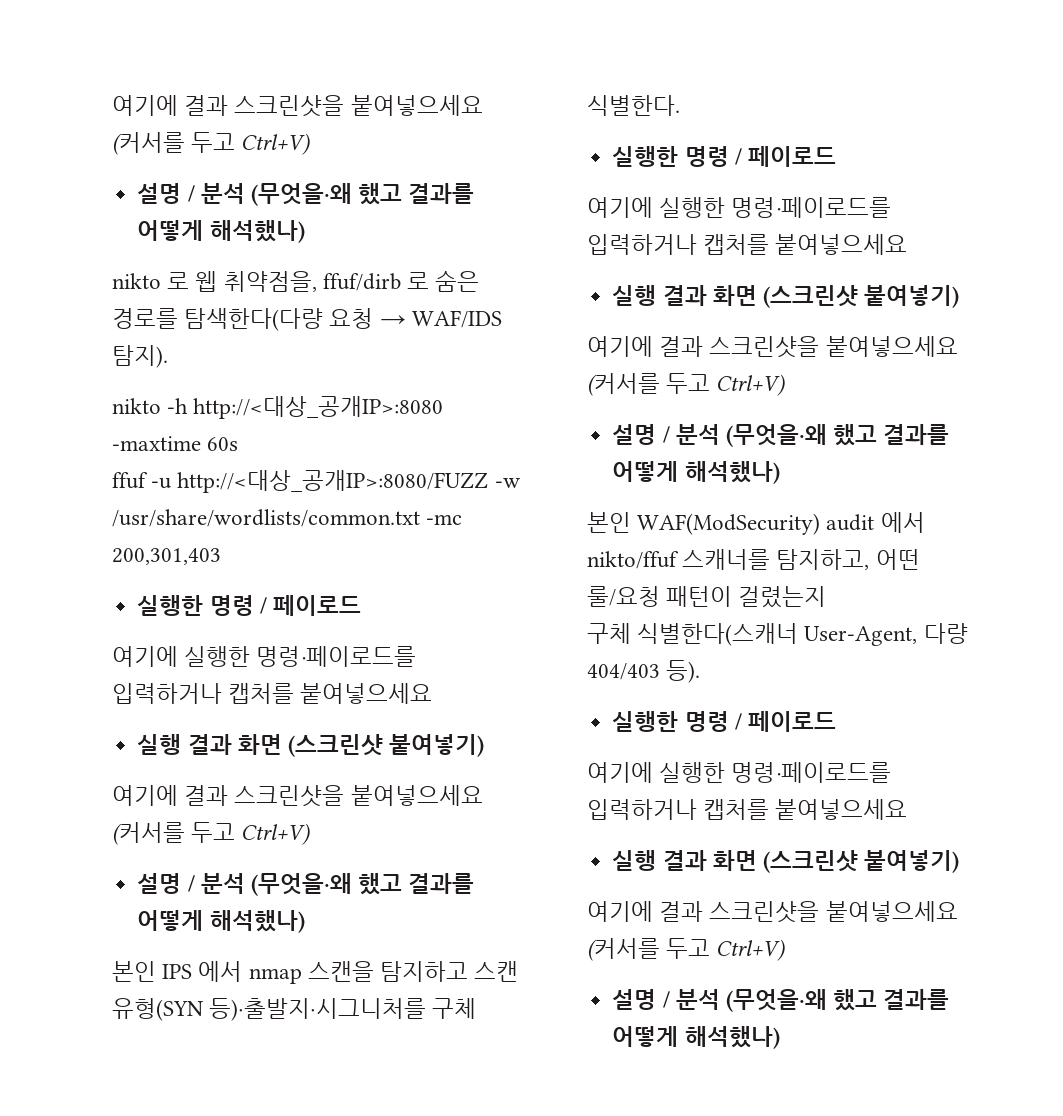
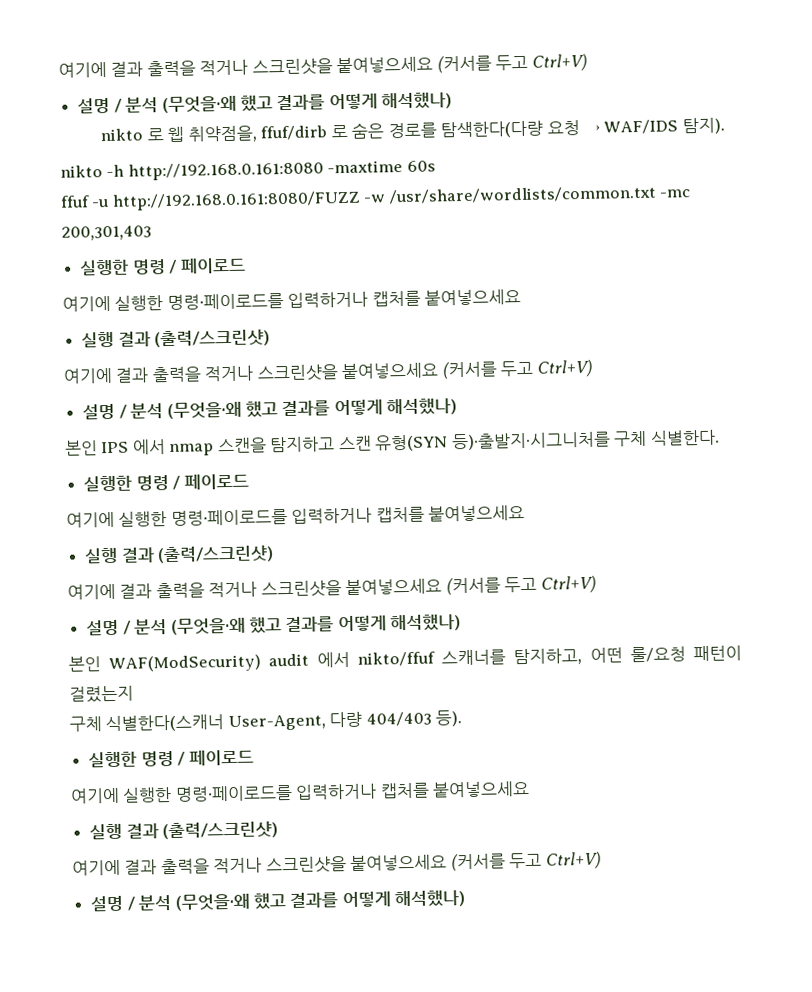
[112,95,229,116] 여기에 결과 -> [58,59,249,78] 여기에 결과 출력을 적거나
[193,396,444,419] http://<대상_공개IP>:8080 -> [127,161,324,181] http://192.168.0.161:8080
[177,470,489,493] http://<대상_공개IP>:8080/FUZZ -> [111,190,361,211] http://192.168.0.161:8080/FUZZ
[237,734,485,757] [112,785,229,806] 화면 (스크린샷 붙여넣기) // 여기에 결과 -> [154,329,271,348] [63,365,255,384] (출력/스크린샷) // 여기에 결과 출력을 적거나
[712,285,960,308] [587,336,704,357] 화면 (스크린샷 붙여넣기) // 여기에 결과 -> [157,545,275,564] [67,581,258,600] (출력/스크린샷) // 여기에 결과 출력을 적거나
[712,850,960,873] [587,901,704,922] 화면 (스크린샷 붙여넣기) // 여기에 결과 -> [162,821,279,840] [72,857,263,876] (출력/스크린샷) // 여기에 결과 출력을 적거나

